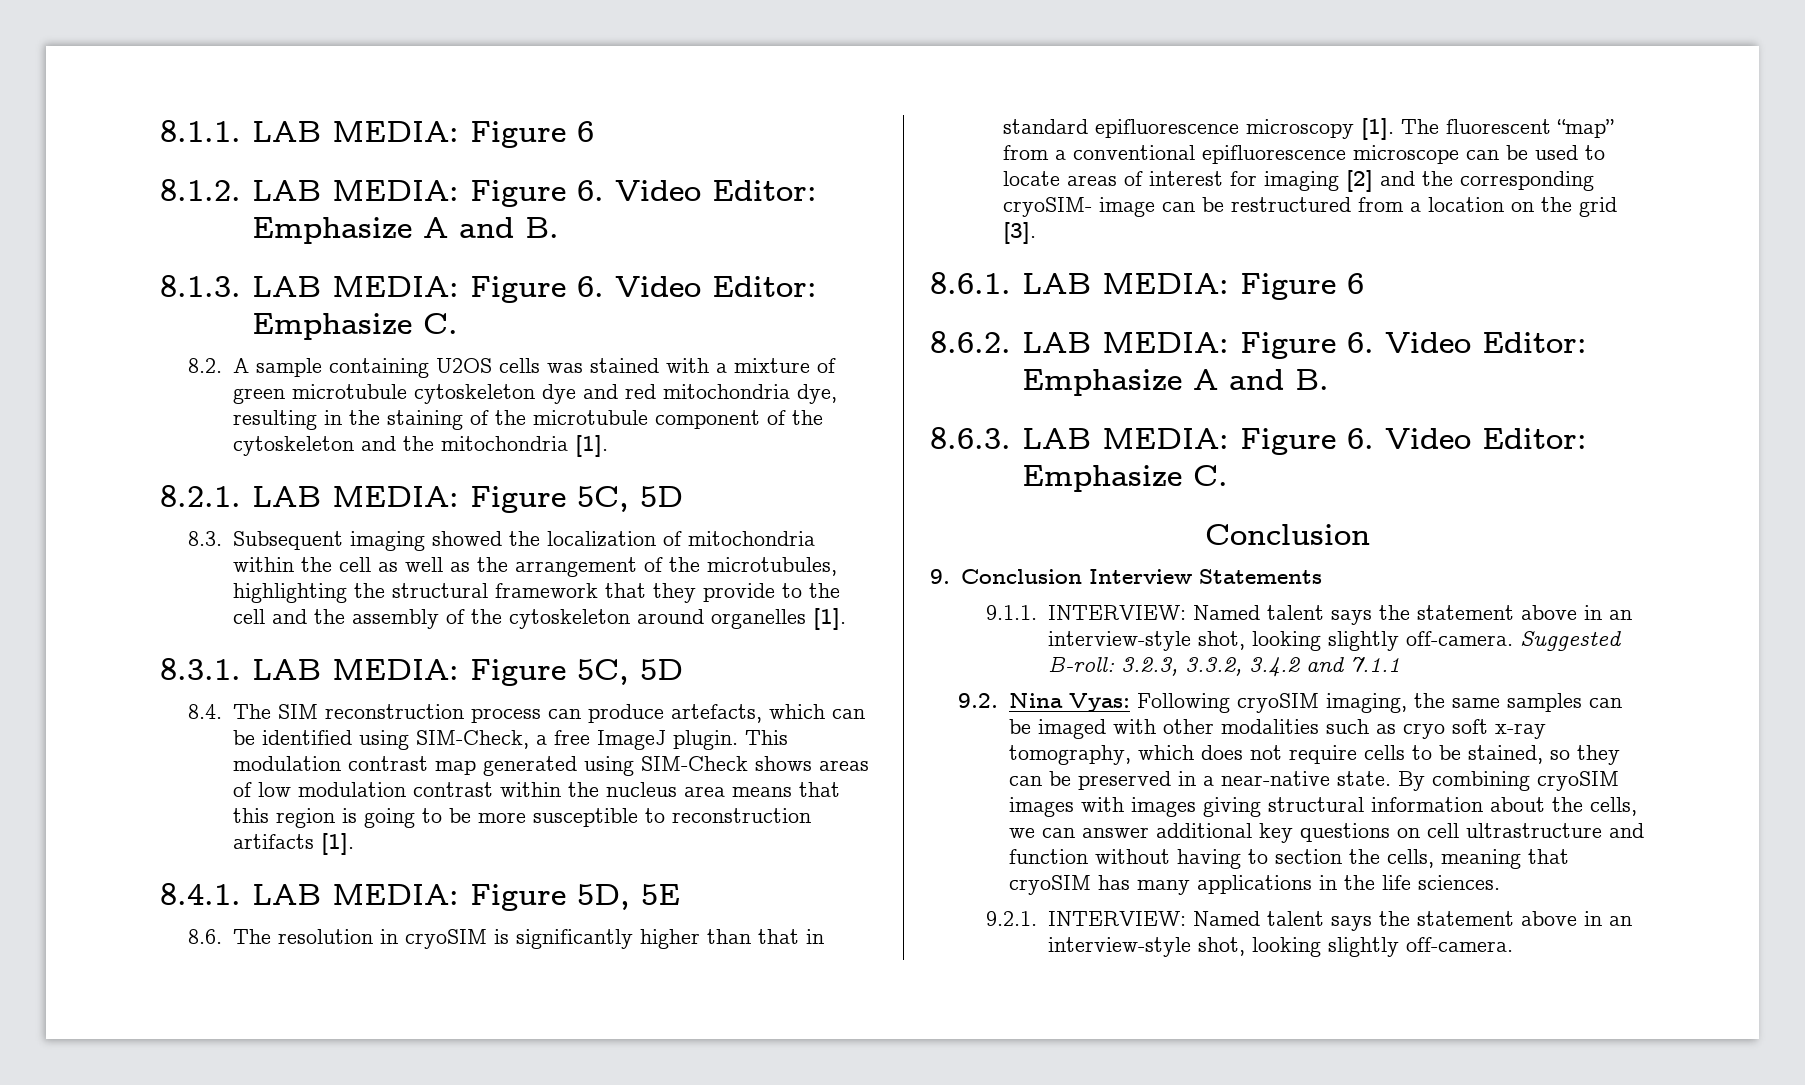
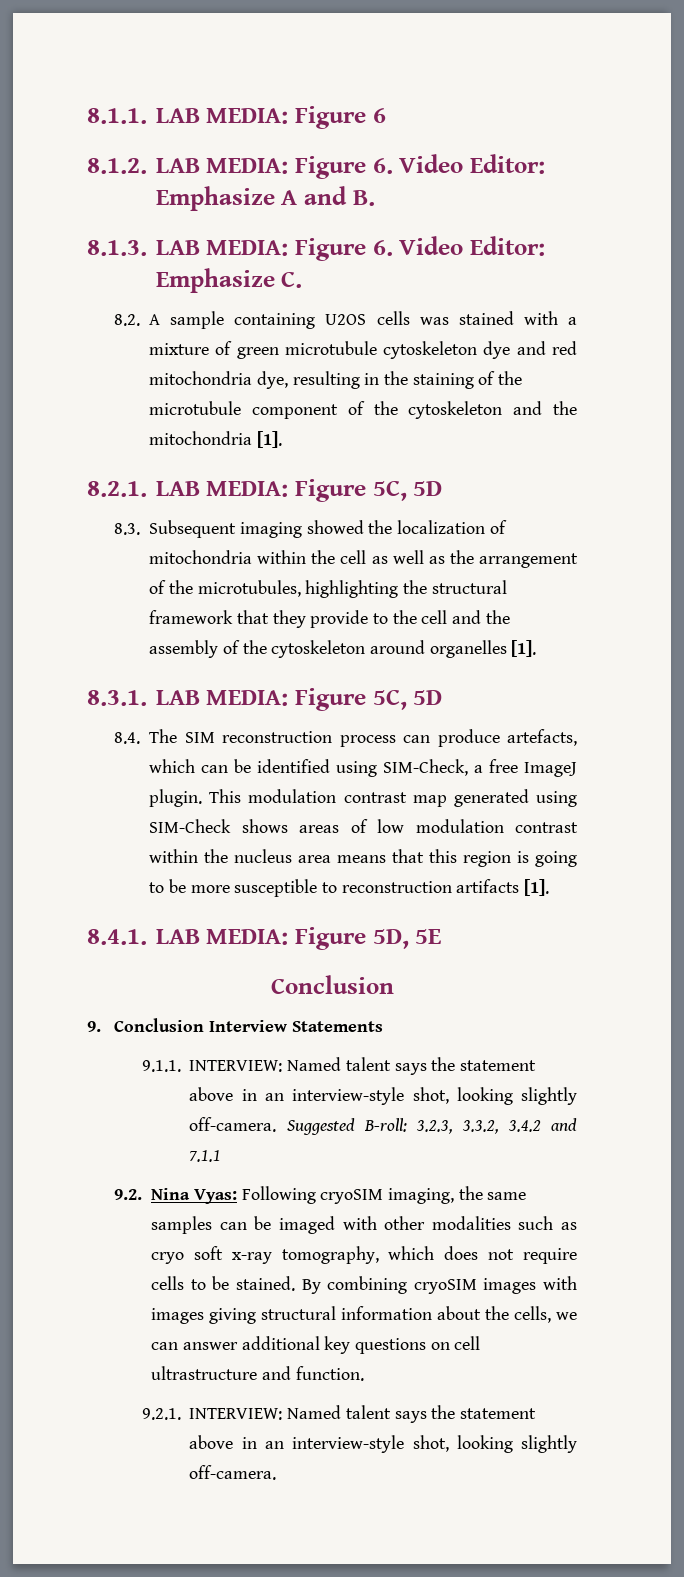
[188,929,824,949] [1002,118,1614,140] [1002,145,1605,164] [1002,170,1594,192] [1002,197,1617,217] [1002,222,1036,244] [930,272,1364,300] [930,331,1587,359] [1021,369,1329,396] [930,427,1587,455] [1021,465,1228,492] // 8.6. The resolution in cryoSIM is significantly higher than that in standard epifluorescence microscopy [1]. The fluorescent “map” from a conventional epifluorescence microscope can be used to locate areas of interest for imaging [2] and the corresponding cryoSIM- image can be restructured from a location on the grid [3]. // 8.6.1. LAB MEDIA: Figure 6 // 8.6.2. LAB MEDIA: Figure 6. Video Editor: Emphasize A and B. // 8.6.3. LAB MEDIA: Figure 6. Video Editor: Emphasize C. -> (442, 936) none
[1467,745,1620,765] [1008,771,1391,790] stained, so they can be preserved in a near-native state. -> [235,1276,295,1291] stained.
[1008,849,1569,869] [1008,875,1500,895] function without having to section the cells, meaning that cryoSIM has many applications in the life sciences. -> [295,1366,364,1381] function.

